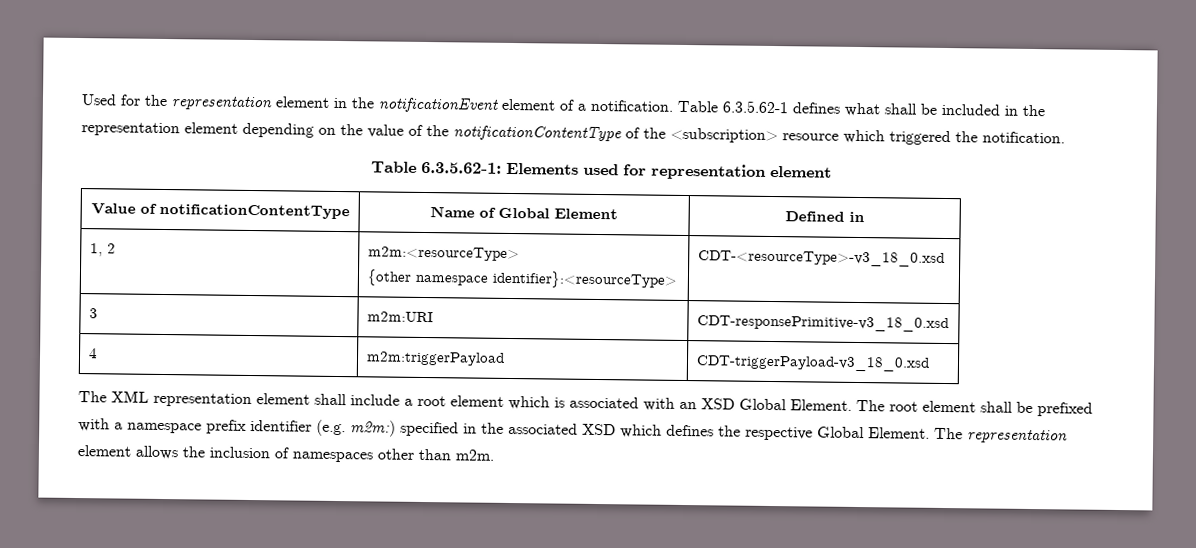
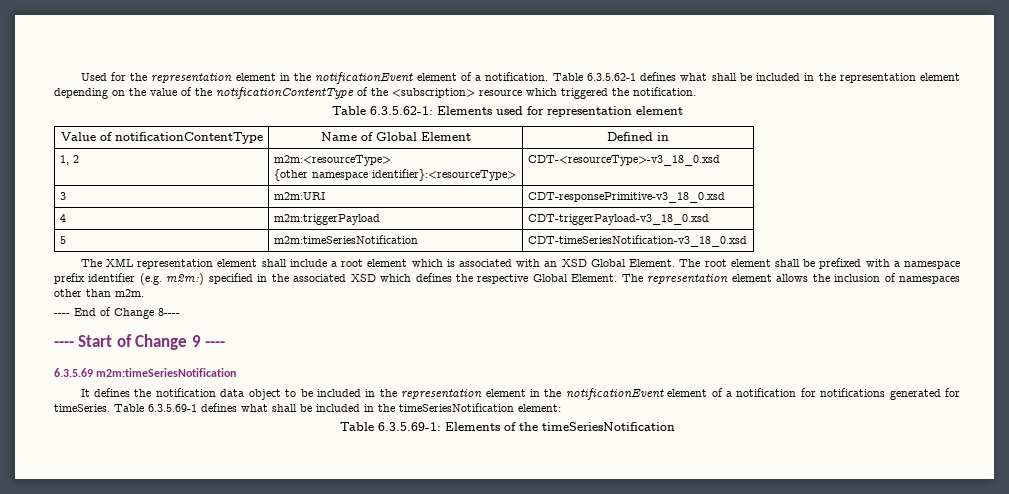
(930, 363) none -> [59,236,66,244] [273,235,418,244] [527,235,747,247] // 5 | m2m:timeSeriesNotification | CDT-timeSeriesNotification-v3_18_0.xsd
(494, 455) none -> [54,307,180,319] [54,334,226,350] [54,368,237,377] [80,388,960,400] [54,403,561,412] [339,422,675,431] // ---- End of Change 8---- // ---- Start of Change 9 ---- // 6.3.5.69 m2m:timeSeriesNotification // It defines the notification data object to be included in the representation element in the notificationEvent element of a notification for notifications generated for timeSeries. Table 6.3.5.69-1 defines what shall be included in the timeSeriesNotification element: // Table 6.3.5.69-1: Elements of the timeSeriesNotification

